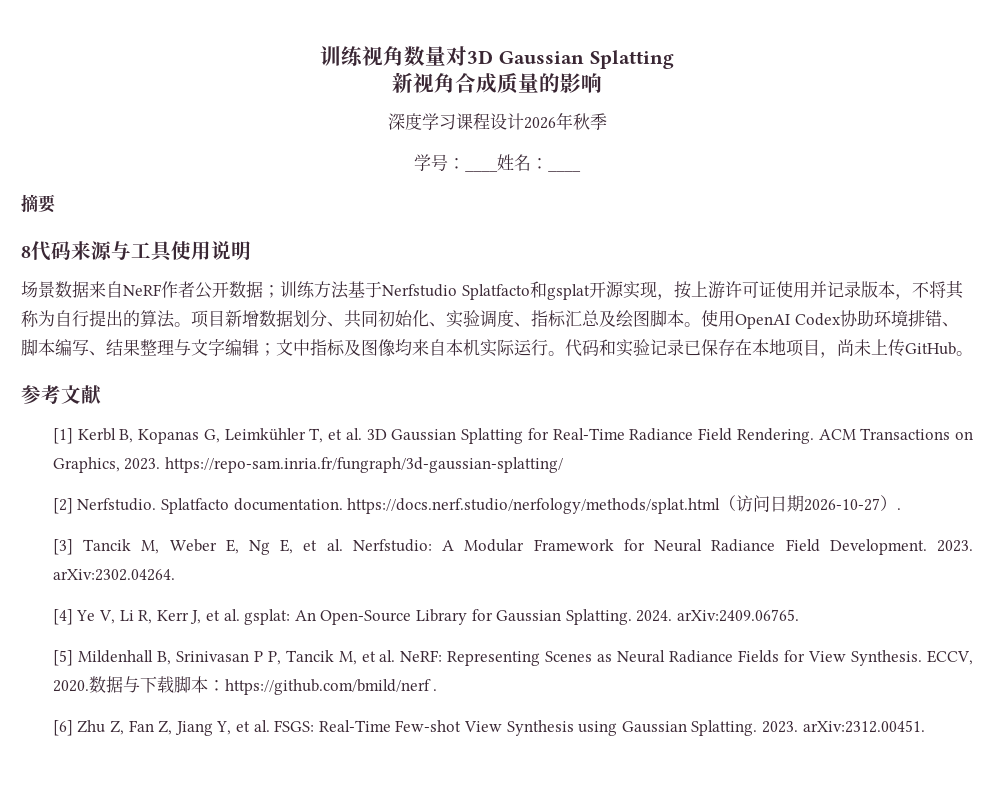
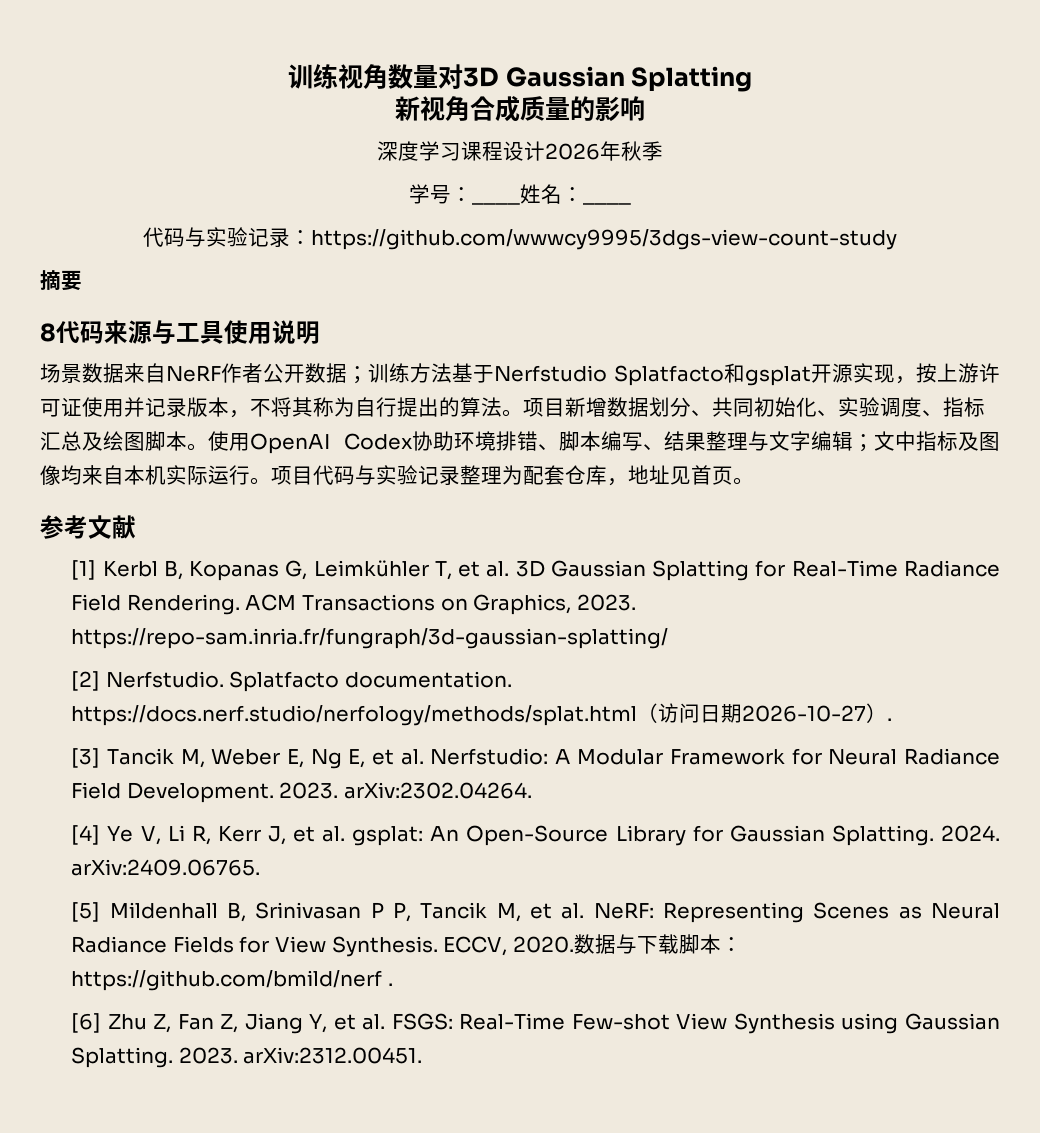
(581, 170) none -> [143,227,897,250] // 代码与实验记录：https://github.com/wwwcy9995/3dgs-view-count-study
[565,339,956,358] 代码和实验记录已保存在本地项目，尚未上传GitHub -> [271,465,733,486] 项目代码与实验记录整理为配套仓库，地址见首页

